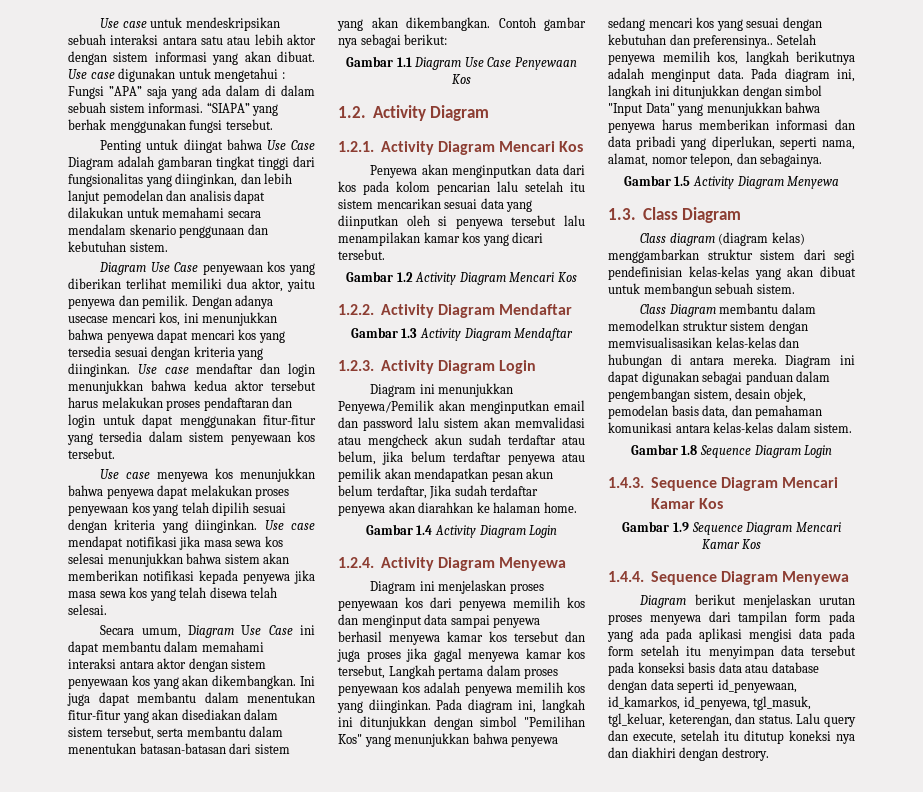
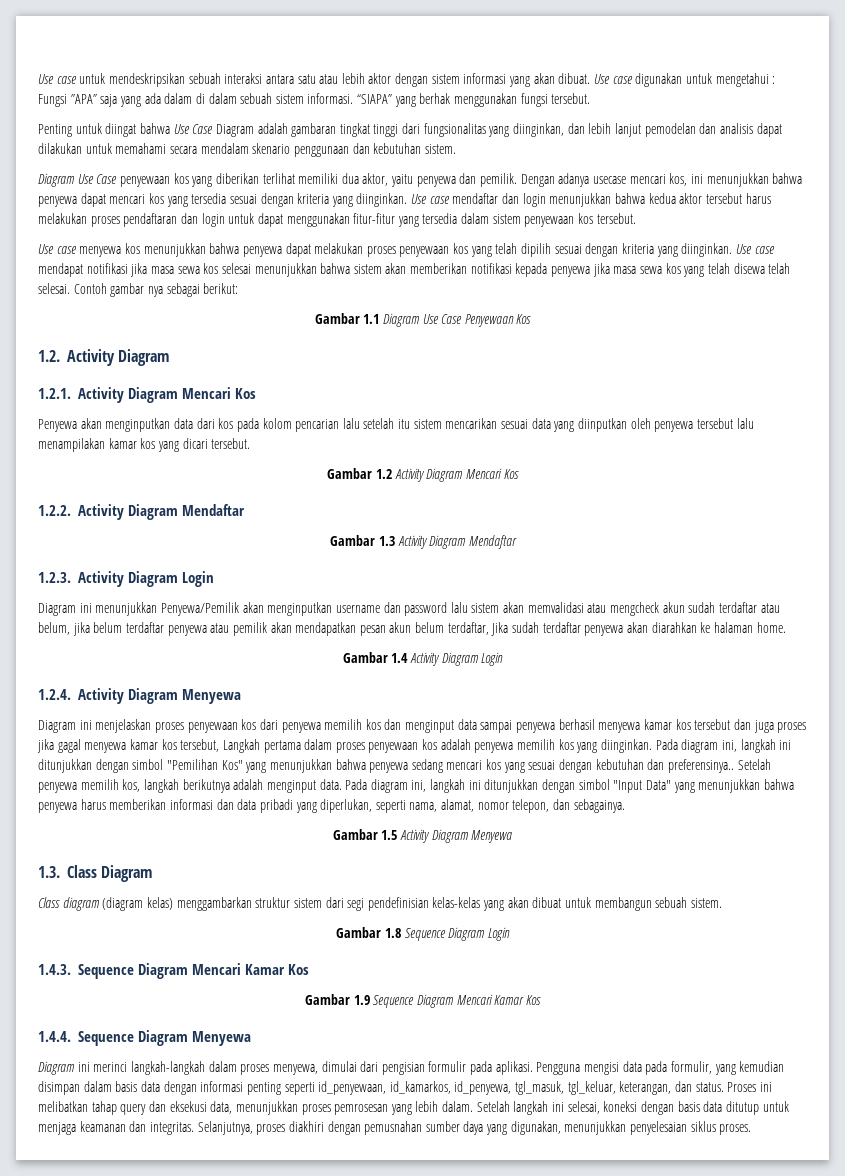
[100,625,315,638] [68,641,264,655] [68,658,267,672] [68,675,315,689] [67,692,315,706] [68,709,279,723] [68,726,284,740] [68,743,290,754] [337,17,490,31] // Secara umum, Diagram Use Case ini dapat membantu dalam memahami interaksi antara aktor dengan sistem penyewaan kos yang akan dikembangkan. Ini juga dapat membantu dalam menentukan fitur-fitur yang akan disediakan dalam sistem tersebut, serta membantu dalam menentukan batasan-batasan dari sistem yang akan dikembangkan. -> (70, 288) none
[438,216,448,226] si -> (651, 423) none
[554,400,585,411] email -> [335,605,380,613] username
[640,303,816,317] [608,320,808,334] [608,337,800,348] [608,354,855,368] [608,371,831,385] [608,388,806,402] [608,405,823,419] [608,422,853,433] // Class Diagram membantu dalam memodelkan struktur sistem dengan memvisualisasikan kelas-kelas dan hubungan di antara mereka. Diagram ini dapat digunakan sebagai panduan dalam pengembangan sistem, desain objek, pemodelan basis data, dan pemahaman komunikasi antara kelas-kelas dalam sistem. -> (722, 903) none
[694,594,855,608] [608,611,855,625] [607,628,855,642] [608,645,856,659] [608,662,819,676] [608,679,674,693] berikut menjelaskan urutan proses menyewa dari tampilan form pada yang ada pada aplikasi mengisi data pada form setelah itu menyimpan data tersebut pada konseksi basis data atau database dengan data -> [77,1061,785,1075] [38,1081,281,1095] ini merinci langkah-langkah dalam proses menyewa, dimulai dari pengisian formulir pada aplikasi. Pengguna mengisi data pada formulir, yang kemudian disimpan dalam basis data dengan informasi penting
[668,713,732,727] keterengan, -> [619,1081,672,1095] keterangan,
[796,713,856,727] [608,730,855,744] [608,747,769,761] Lalu query dan execute, setelah itu ditutup koneksi nya dan diakhiri dengan destrory. -> [727,1082,772,1092] [38,1101,789,1115] [38,1121,752,1135] Proses ini melibatkan tahap query dan eksekusi data, menunjukkan proses pemrosesan yang lebih dalam. Setelah langkah ini selesai, koneksi dengan basis data ditutup untuk menjaga keamanan dan integritas. Selanjutnya, proses diakhiri dengan pemusnahan sumber daya yang digunakan, menunjukkan penyelesaian siklus proses.

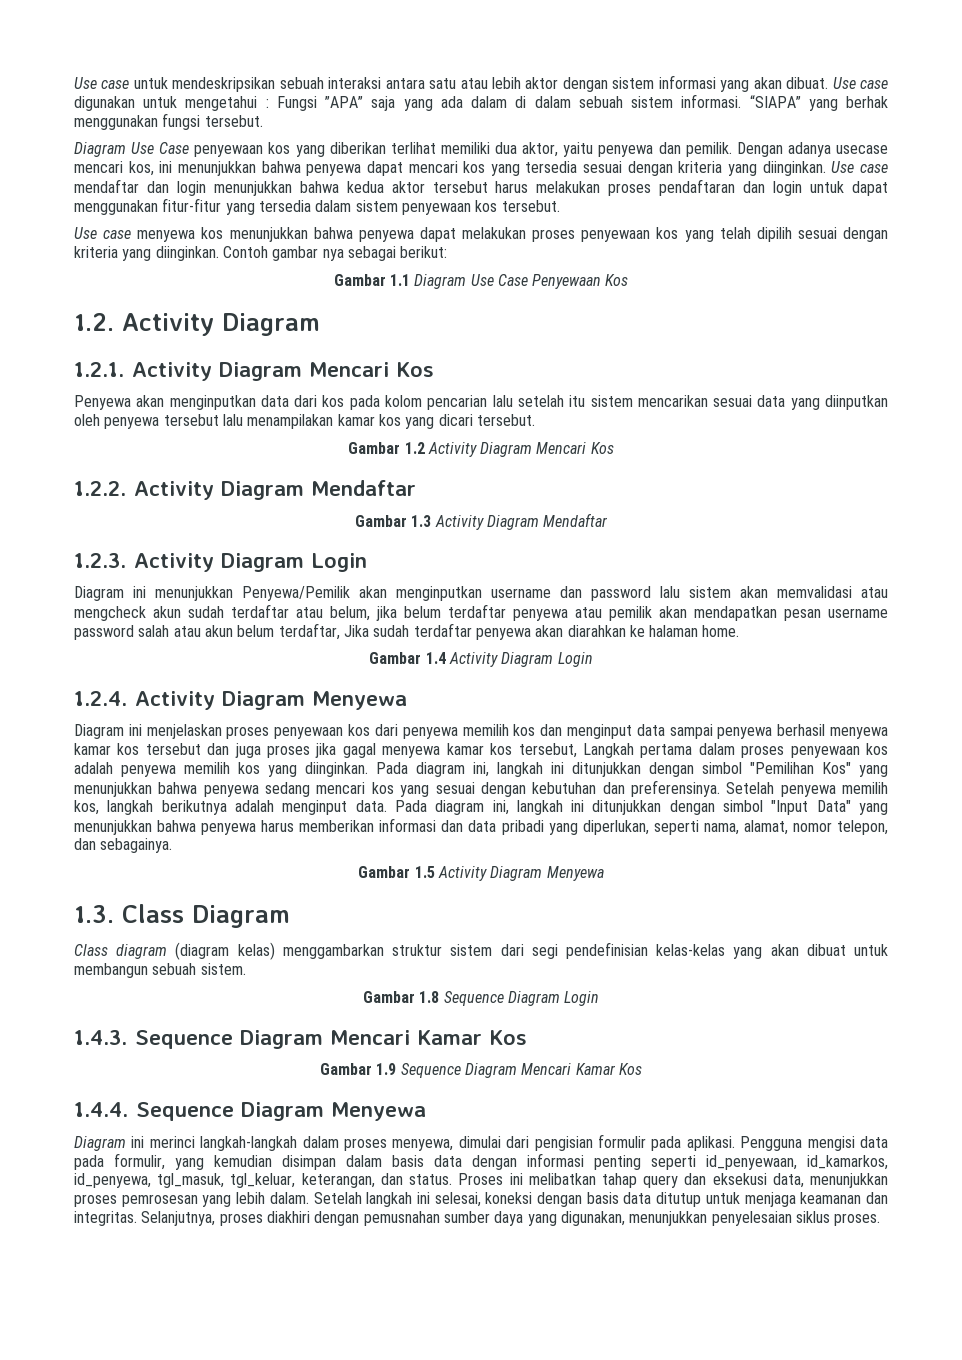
[38,123,782,137] [38,143,456,157] // Penting untuk diingat bahwa Use Case Diagram adalah gambaran tingkat tinggi dari fungsionalitas yang diinginkan, dan lebih lanjut pemodelan dan analisis dapat dilakukan untuk memahami secara mendalam skenario penggunaan dan kebutuhan sistem. -> (263, 121) none
[735,244,775,254] [38,263,791,277] [38,283,70,294] Use case mendapat notifikasi jika masa sewa kos selesai menunjukkan bahwa sistem akan memberikan notifikasi kepada penyewa jika masa sewa kos yang telah disewa telah selesai. -> (219, 253) none
(386, 630) none -> [828,608,888,618] [74,625,201,640] username password salah atau
[667,759,734,773] preferensinya.. -> [630,780,720,797] preferensinya.

